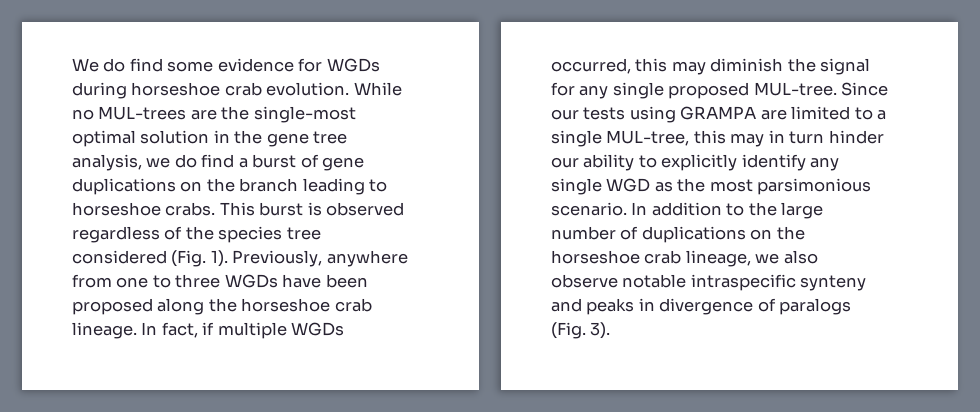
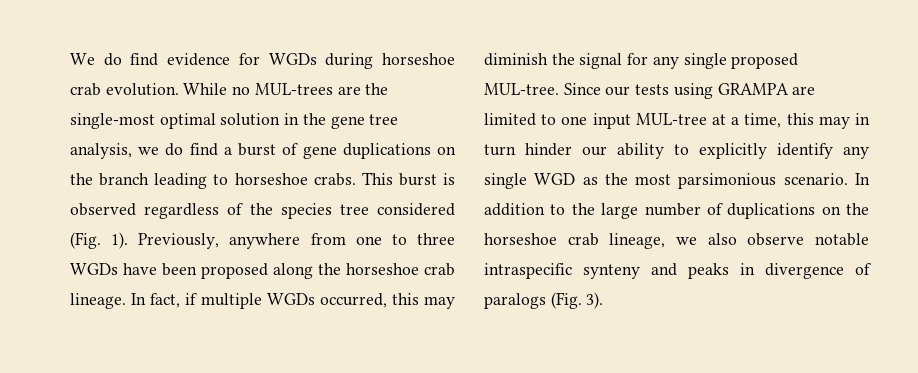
[167,61,214,72] some -> (159, 59) none
[877,110,887,120] [551,130,690,147] a single MUL-tree, -> [561,113,782,129] one input MUL-tree at a time,

